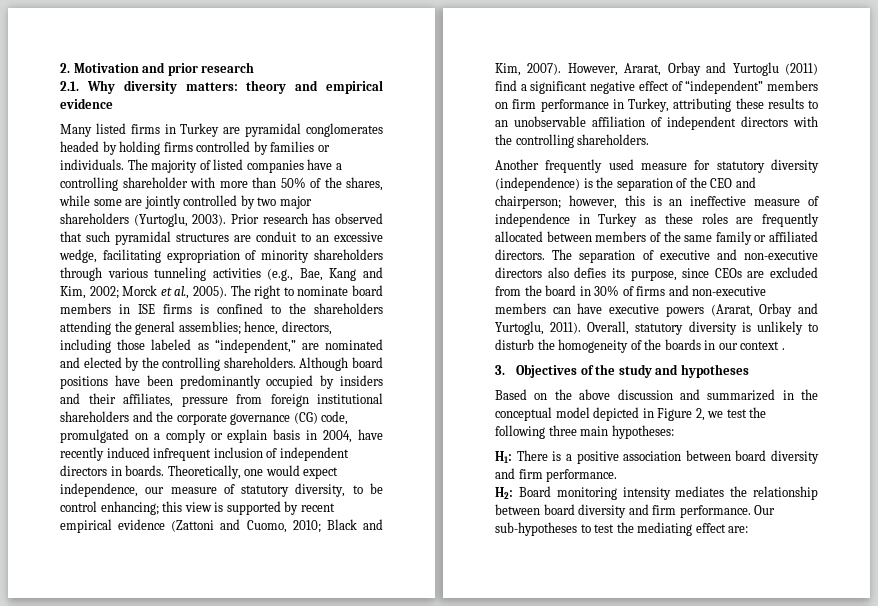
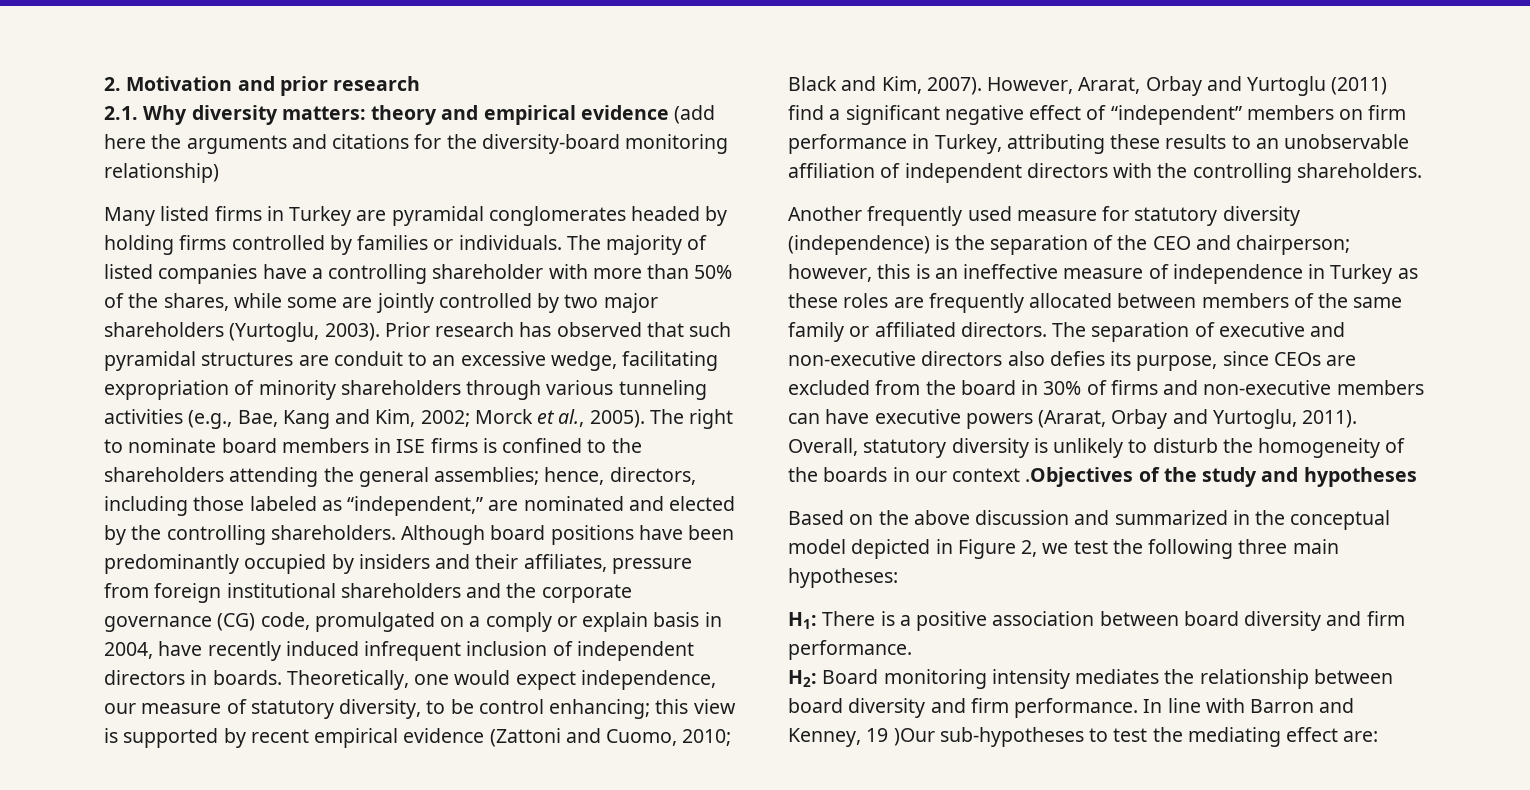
(113, 103) none -> [674,105,716,124] [104,134,729,154] [104,163,219,183] (add here the arguments and citations for the diversity-board monitoring relationship)
[781,348,785,350] [495,364,578,378] . // 3. Objectives -> [1025,467,1134,487] .Objectives
[754,505,776,515] Our -> [1143,698,1355,713] [788,728,935,747] In line with Barron and Kenney, 19 )Our

